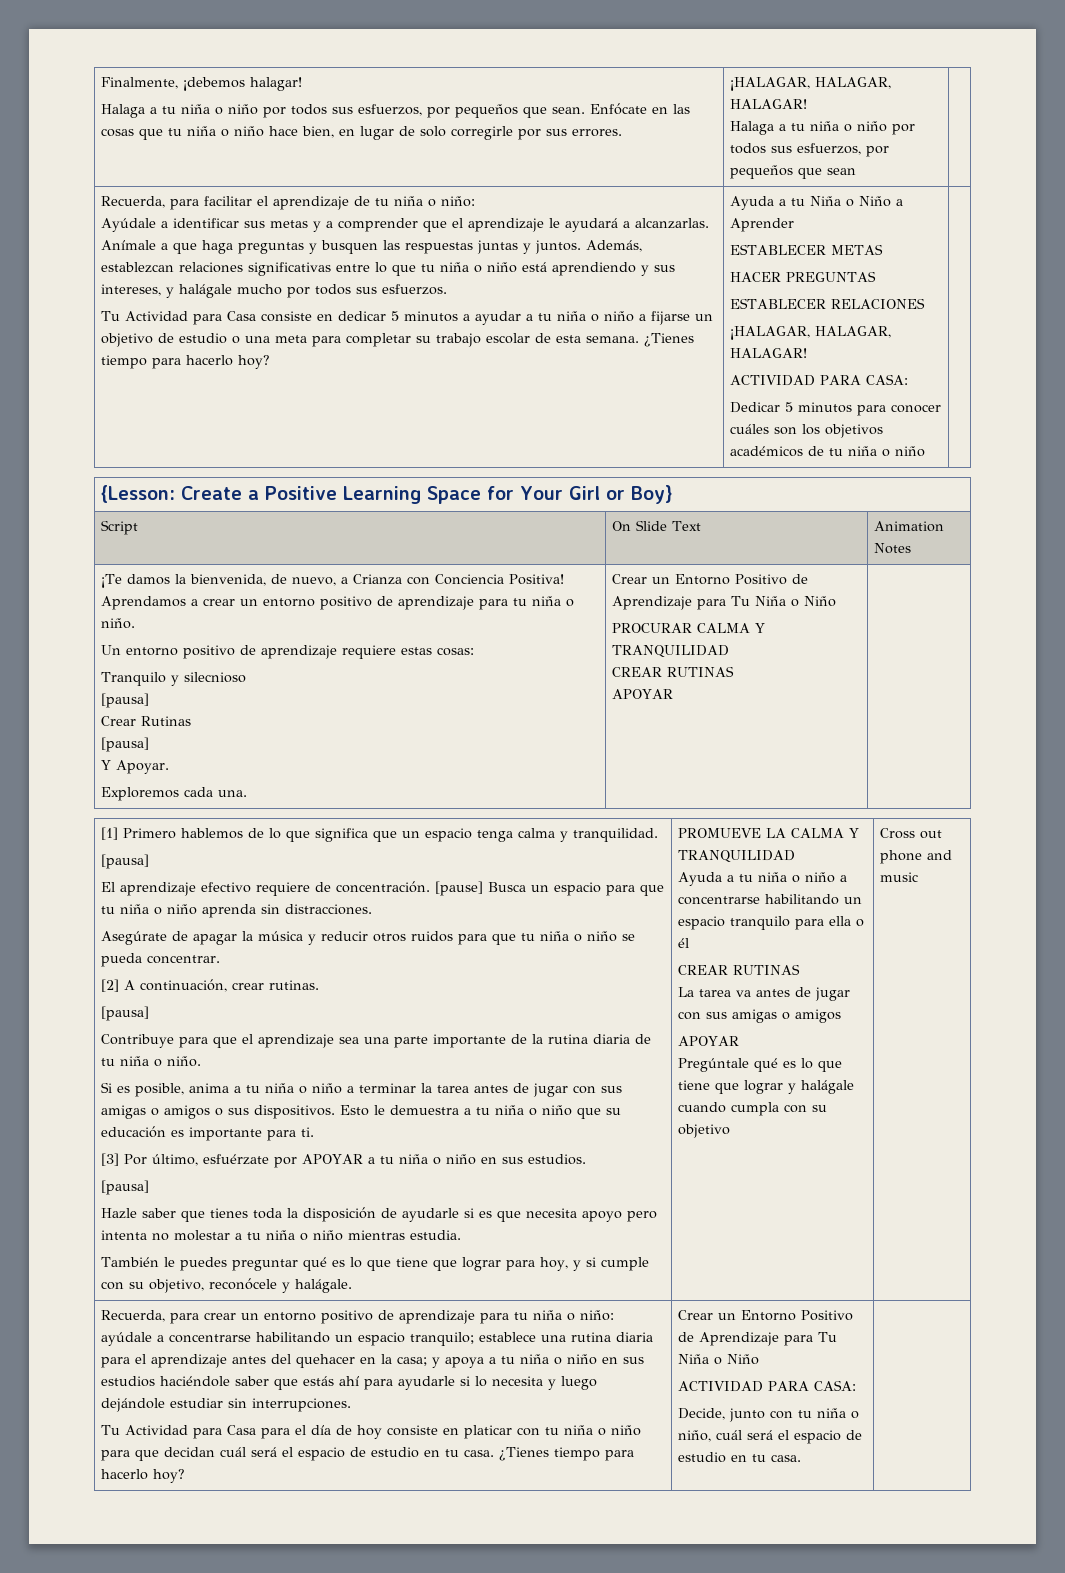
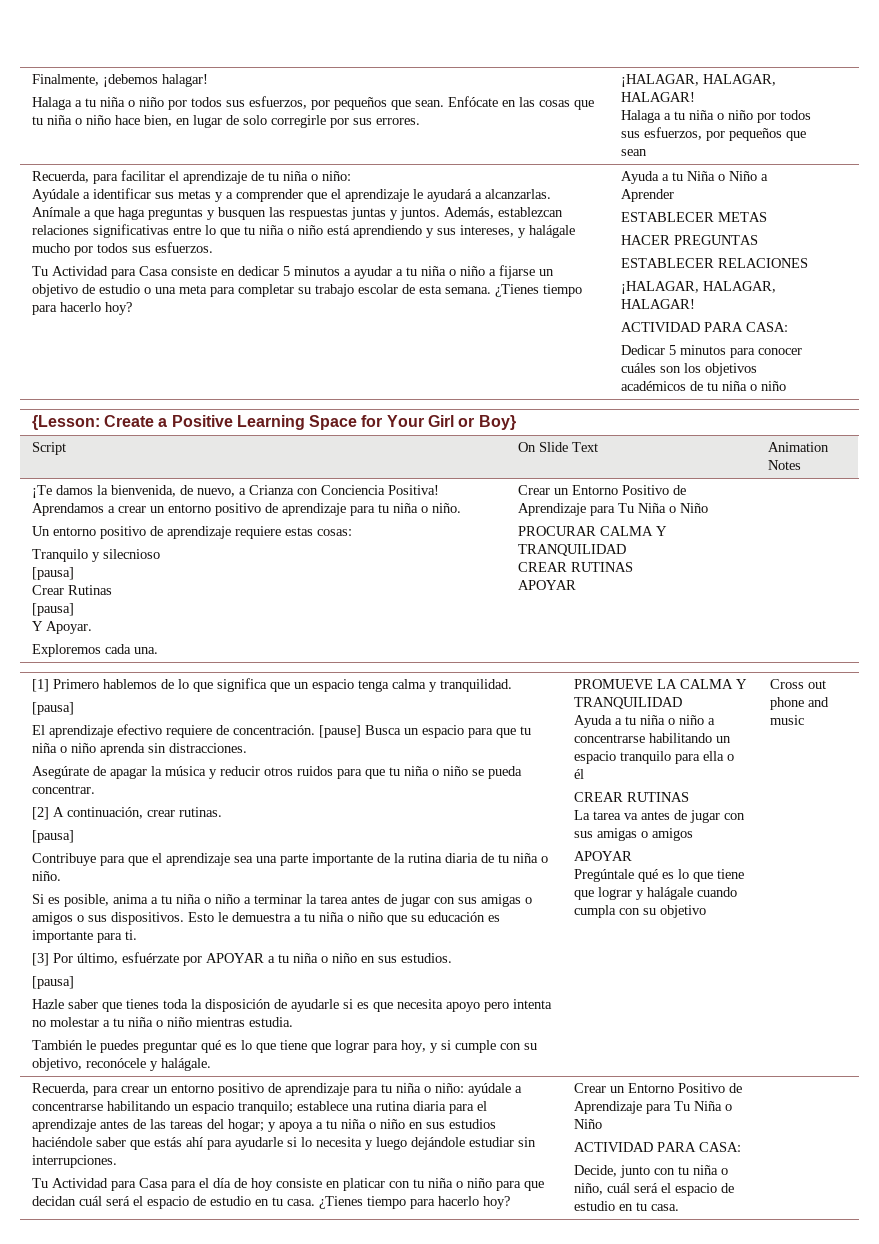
[271,1354,428,1368] del quehacer en la casa; -> [132,1119,264,1132] de las tareas del hogar;

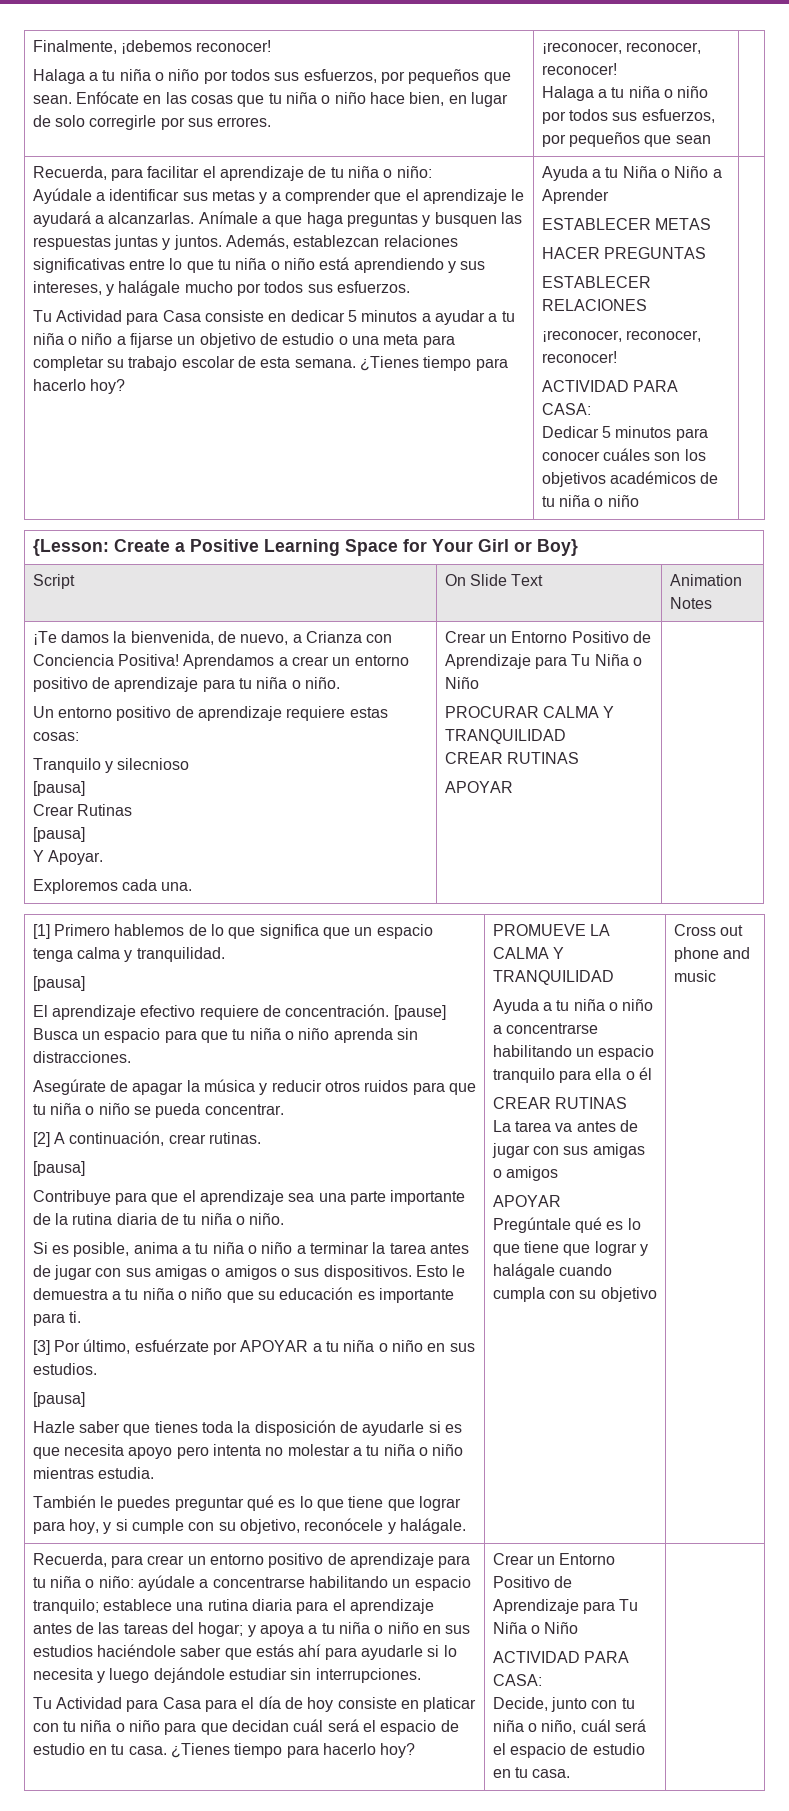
[161,74,208,87] halagar! -> [196,40,272,52] reconocer!
[620,74,776,87] [620,92,695,102] ¡HALAGAR, HALAGAR, HALAGAR! -> [541,42,702,54] [541,63,617,75] ¡reconocer, reconocer, reconocer!
[620,281,776,294] [620,299,695,309] ¡HALAGAR, HALAGAR, HALAGAR! -> [541,330,702,342] [541,351,617,363] ¡reconocer, reconocer, reconocer!

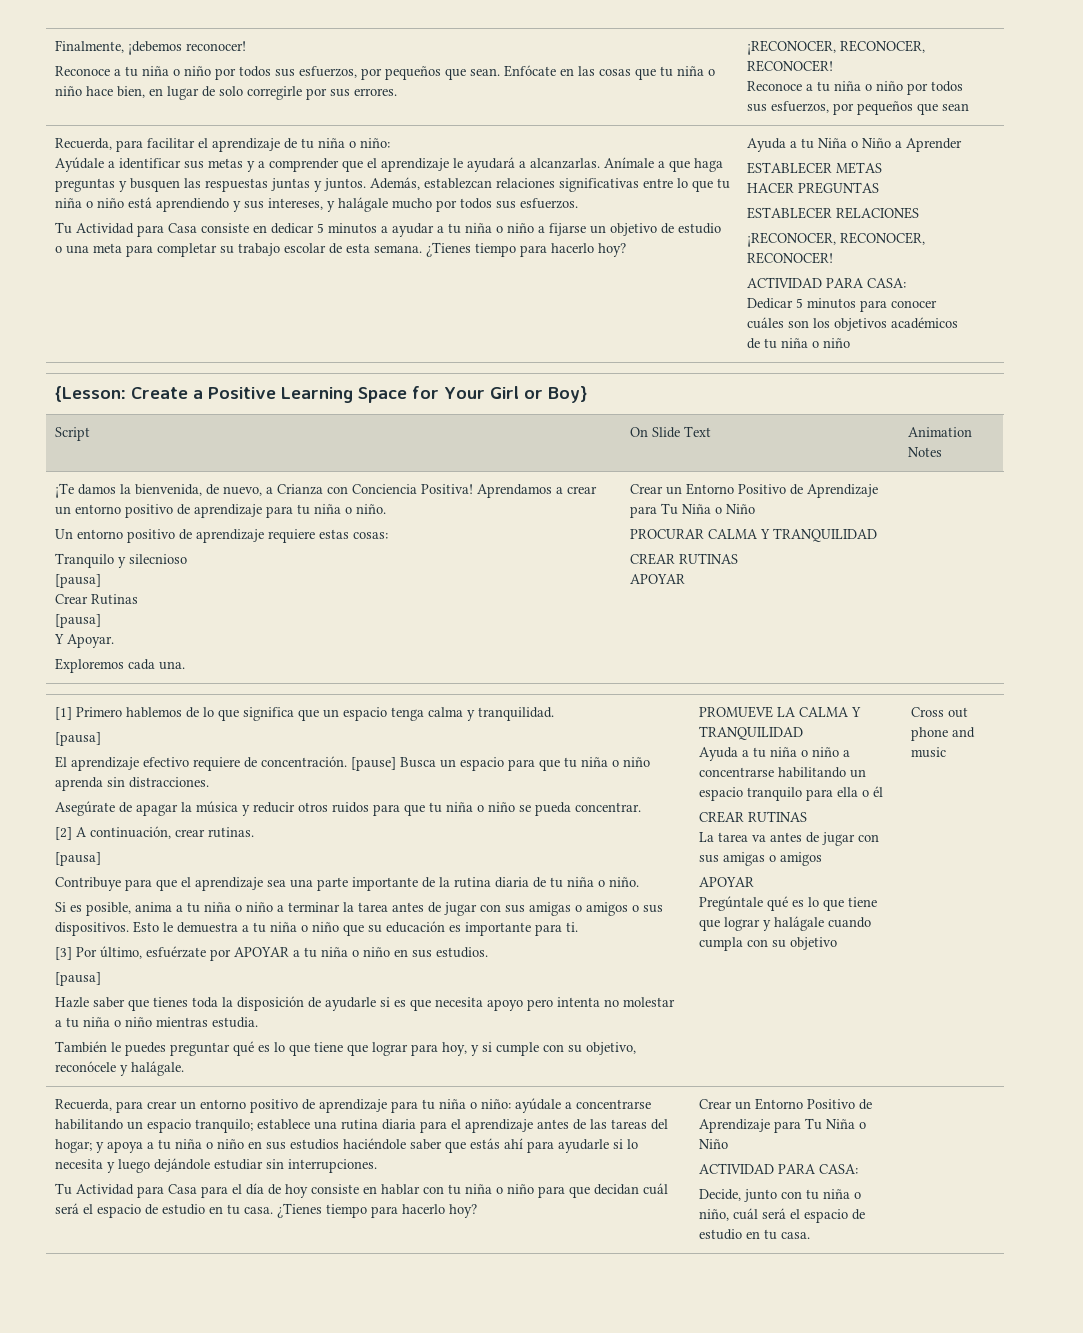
[32,69,85,84] Halaga -> [54,66,110,76] Reconoce
[541,42,702,54] [541,63,617,75] [541,86,594,101] ¡reconocer, reconocer, reconocer! // Halaga -> [746,40,925,55] [746,60,833,72] [746,81,802,91] ¡RECONOCER, RECONOCER, RECONOCER! // Reconoce
[541,330,702,342] [541,351,617,363] ¡reconocer, reconocer, reconocer! -> [746,232,925,247] [746,252,833,264] ¡RECONOCER, RECONOCER, RECONOCER!
[423,1697,477,1712] platicar -> [380,1184,420,1195] hablar

